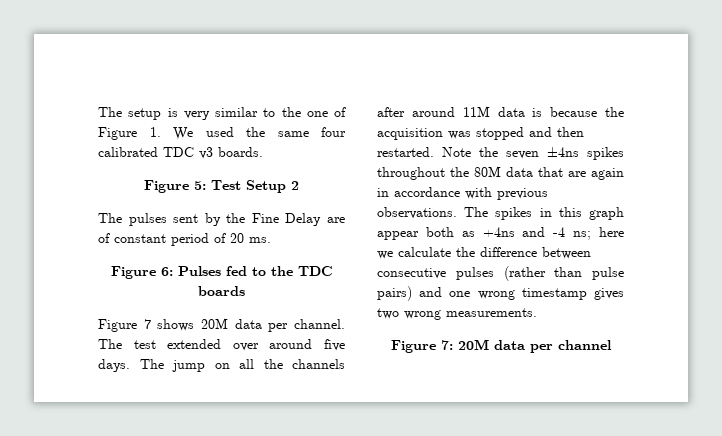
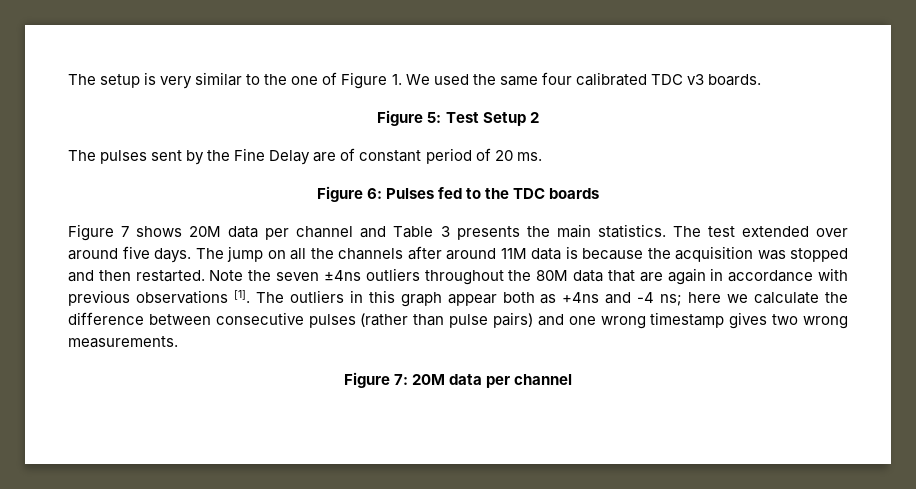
[294,319,345,329] channel. -> [296,224,666,240] channel and Table 3 presents the main statistics.
[587,147,624,160] spikes -> [365,268,420,281] outliers
[377,207,533,220] observations. The spikes -> [135,290,344,304] observations [1]. The outliers

